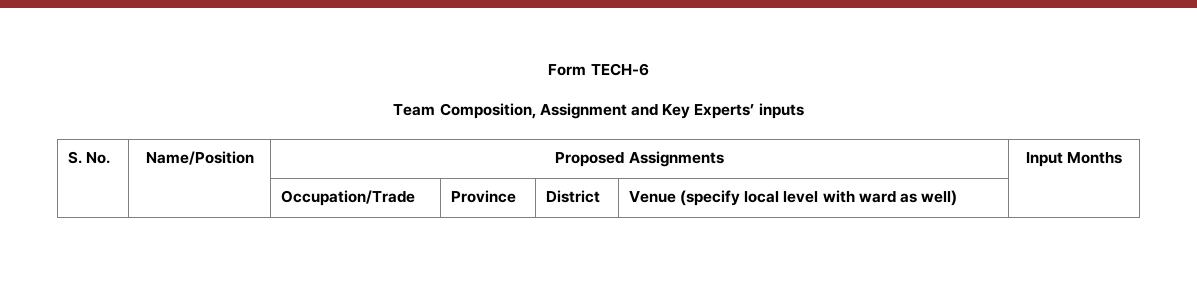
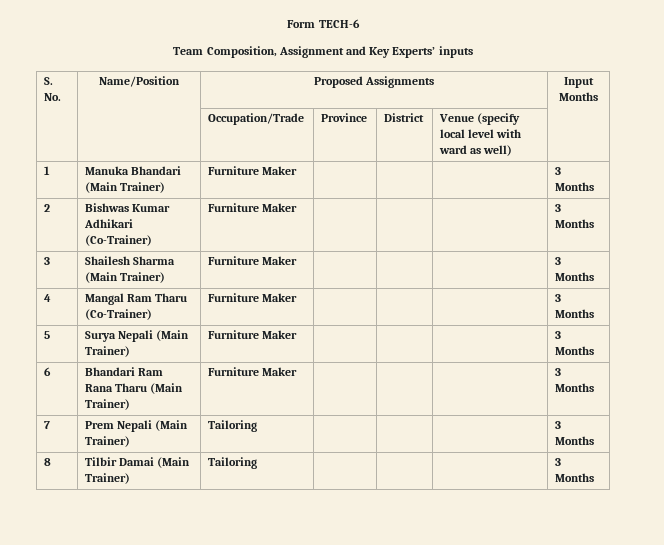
(958, 198) none -> [43,166,50,175] [84,166,182,175] [84,182,166,193] [207,166,298,175] [554,167,561,175] [554,182,594,191] [43,204,50,212] [84,203,171,212] [83,219,133,228] [84,235,152,246] [207,203,298,212] [554,204,561,212] [554,219,594,228] [43,257,50,265] [84,256,176,265] [84,272,166,283] [207,256,298,265] [554,257,561,265] [554,272,594,281] [43,294,51,302] [84,293,188,305] [84,309,152,320] [207,293,298,302] [554,294,561,302] [554,309,594,318] [43,331,50,339] [84,330,190,342] [84,346,130,357] [207,330,298,339] [554,331,561,339] [554,346,594,355] [43,367,51,376] [84,367,164,376] [84,383,184,394] [84,399,130,410] [207,367,298,376] [554,368,561,376] [554,383,594,392] [43,421,50,429] [84,420,189,432] [84,436,130,447] [207,420,257,432] [554,421,561,429] [554,436,594,445] [43,458,51,466] [84,457,191,468] [84,473,130,484] [207,457,257,469] [554,458,561,466] [554,473,594,482] // 1 | Manuka Bhandari (Main Trainer) | Furniture Maker | | | | 3 Months // 2 | Bishwas Kumar Adhikari (Co-Trainer) | Furniture Maker | | | | 3 Months // 3 | Shailesh Sharma (Main Trainer) | Furniture Maker | | | | 3 Months // 4 | Mangal Ram Tharu (Co-Trainer) | Furniture Maker | | | | 3 Months // 5 | Surya Nepali (Main Trainer) | Furniture Maker | | | | 3 Months // 6 | Bhandari Ram Rana Tharu (Main Trainer) | Furniture Maker | | | | 3 Months // 7 | Prem Nepali (Main Trainer) | Tailoring | | | | 3 Months // 8 | Tilbir Damai (Main Trainer) | Tailoring | | | | 3 Months

